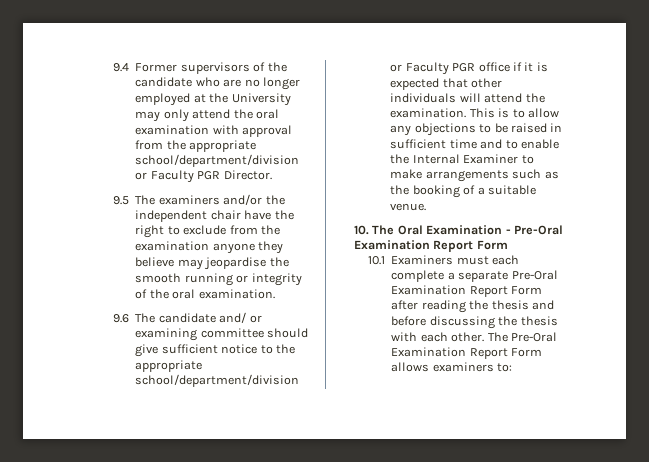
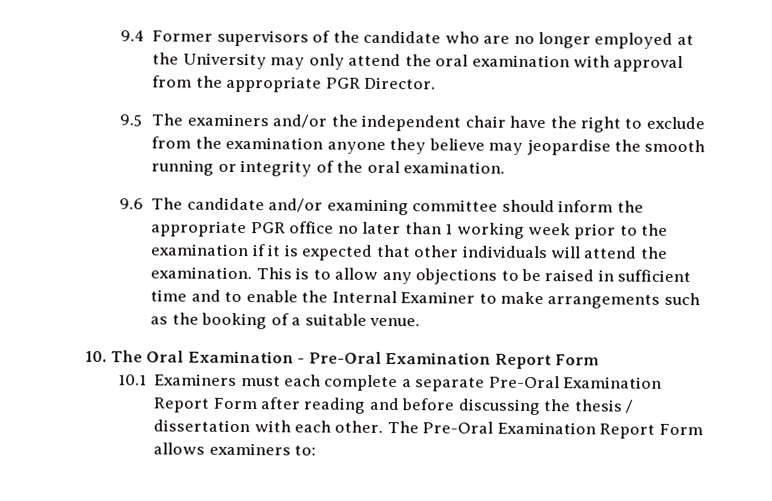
[135,154,300,167] [135,170,194,183] school/department/division or Faculty -> (323, 84) none
[219,312,262,323] and/ or -> [268,198,324,213] and/or
[135,344,295,357] [135,360,203,372] [135,374,300,387] [390,62,510,75] give sufficient notice to the appropriate school/department/division or Faculty PGR office -> [558,200,644,213] [151,220,669,240] [150,243,250,257] inform the appropriate PGR office no later than 1 working week prior to the examination
[469,300,529,310] the thesis -> (366, 405) none
(558, 321) none -> [625,399,634,414] [153,419,251,433] / dissertation

